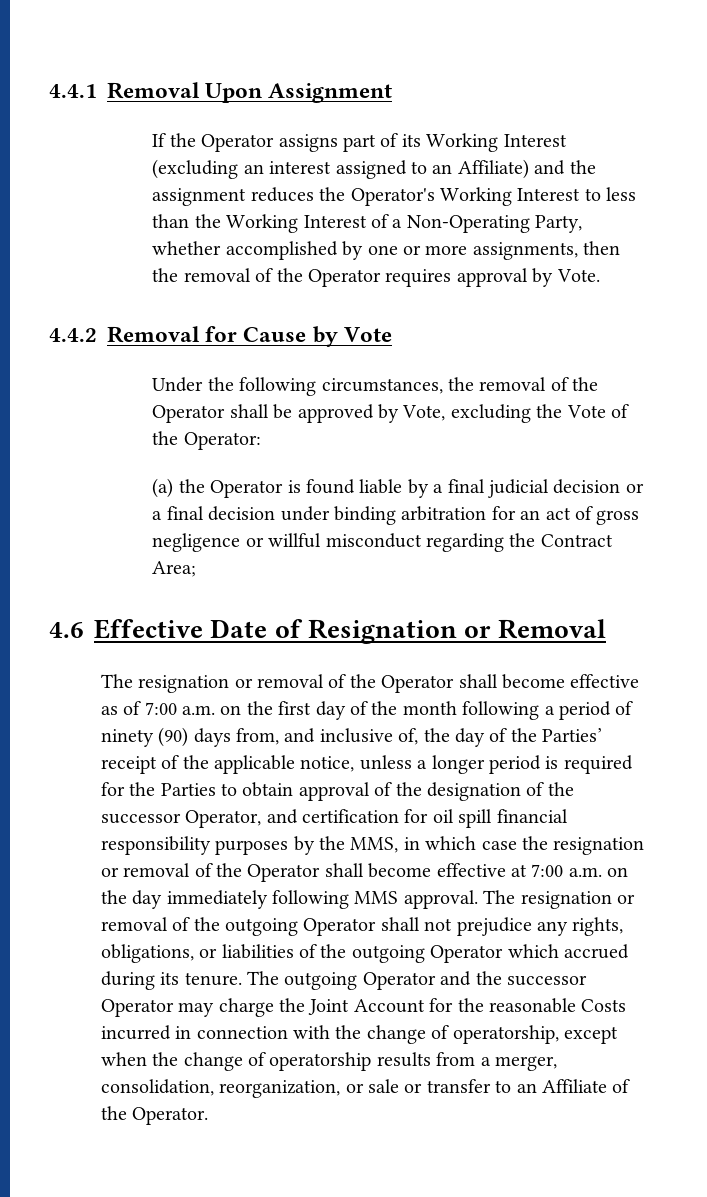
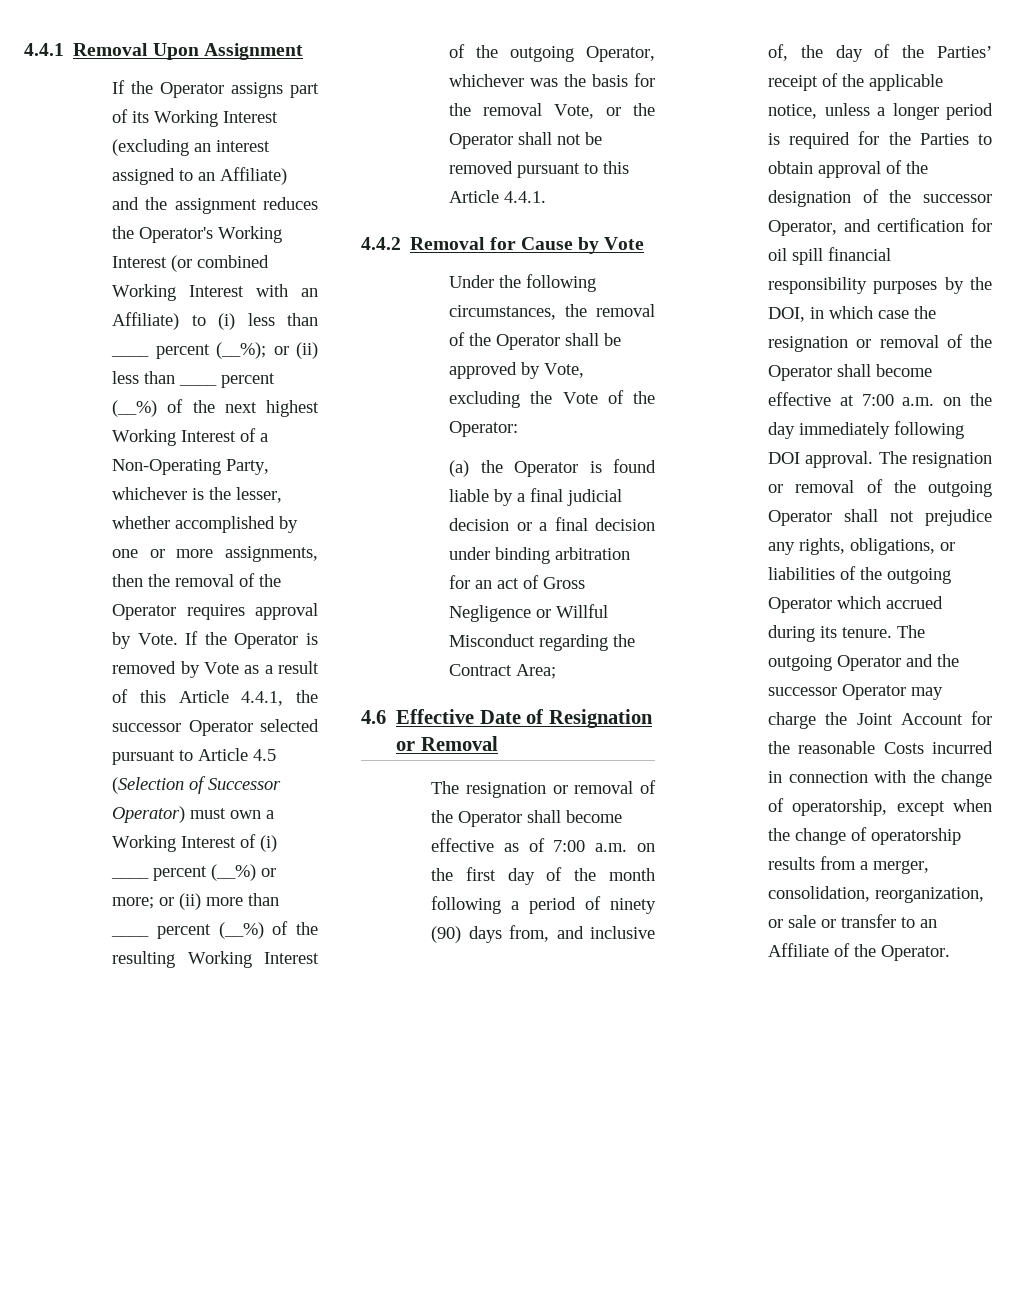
[584,187,637,201] [152,214,221,228] to less than the -> [171,255,270,272] [112,284,318,301] [112,312,318,330] [111,342,318,359] [112,371,176,384] [179,373,276,388] [112,399,319,417] (or combined Working Interest with an Affiliate) to (i) less than ____ percent (__%); or (ii) less than ____ percent (__%) of the next highest
(583, 224) none -> [112,487,283,503] whichever is the lesser,
(600, 275) none -> [185,631,318,649] [112,661,320,678] [112,689,318,706] [112,719,319,736] [112,748,277,765] [112,776,282,794] [112,806,275,823] [112,834,278,852] [111,864,277,881] [112,893,280,910] [111,921,318,939] [112,951,319,968] [449,44,655,62] [449,73,655,87] [449,103,655,119] [449,132,603,149] [449,161,630,178] [449,190,547,203] If the Operator is removed by Vote as a result of this Article 4.4.1, the successor Operator selected pursuant to Article 4.5 (Selection of Successor Operator) must own a Working Interest of (i) ____ percent (__%) or more; or (ii) more than ____ percent (__%) of the resulting Working Interest of the outgoing Operator, whichever was the basis for the removal Vote, or the Operator shall not be removed pursuant to this Article 4.4.1.
[596,510,640,525] [152,533,422,552] gross negligence or willful misconduct -> [543,577,586,589] [449,604,609,622] [449,634,536,647] Gross Negligence or Willful Misconduct
[350,837,399,853] MMS, -> [767,307,805,322] DOI,
[354,891,399,904] MMS -> [767,452,800,464] DOI

